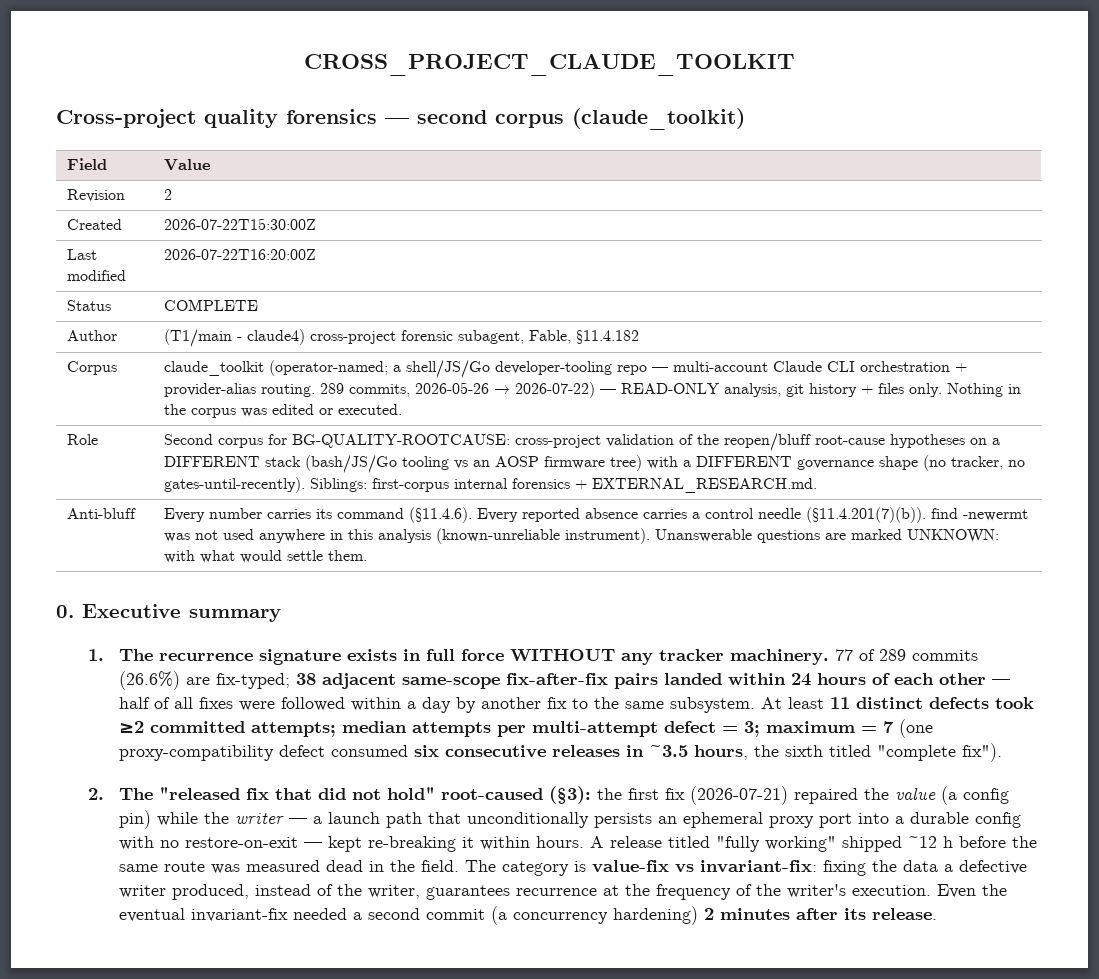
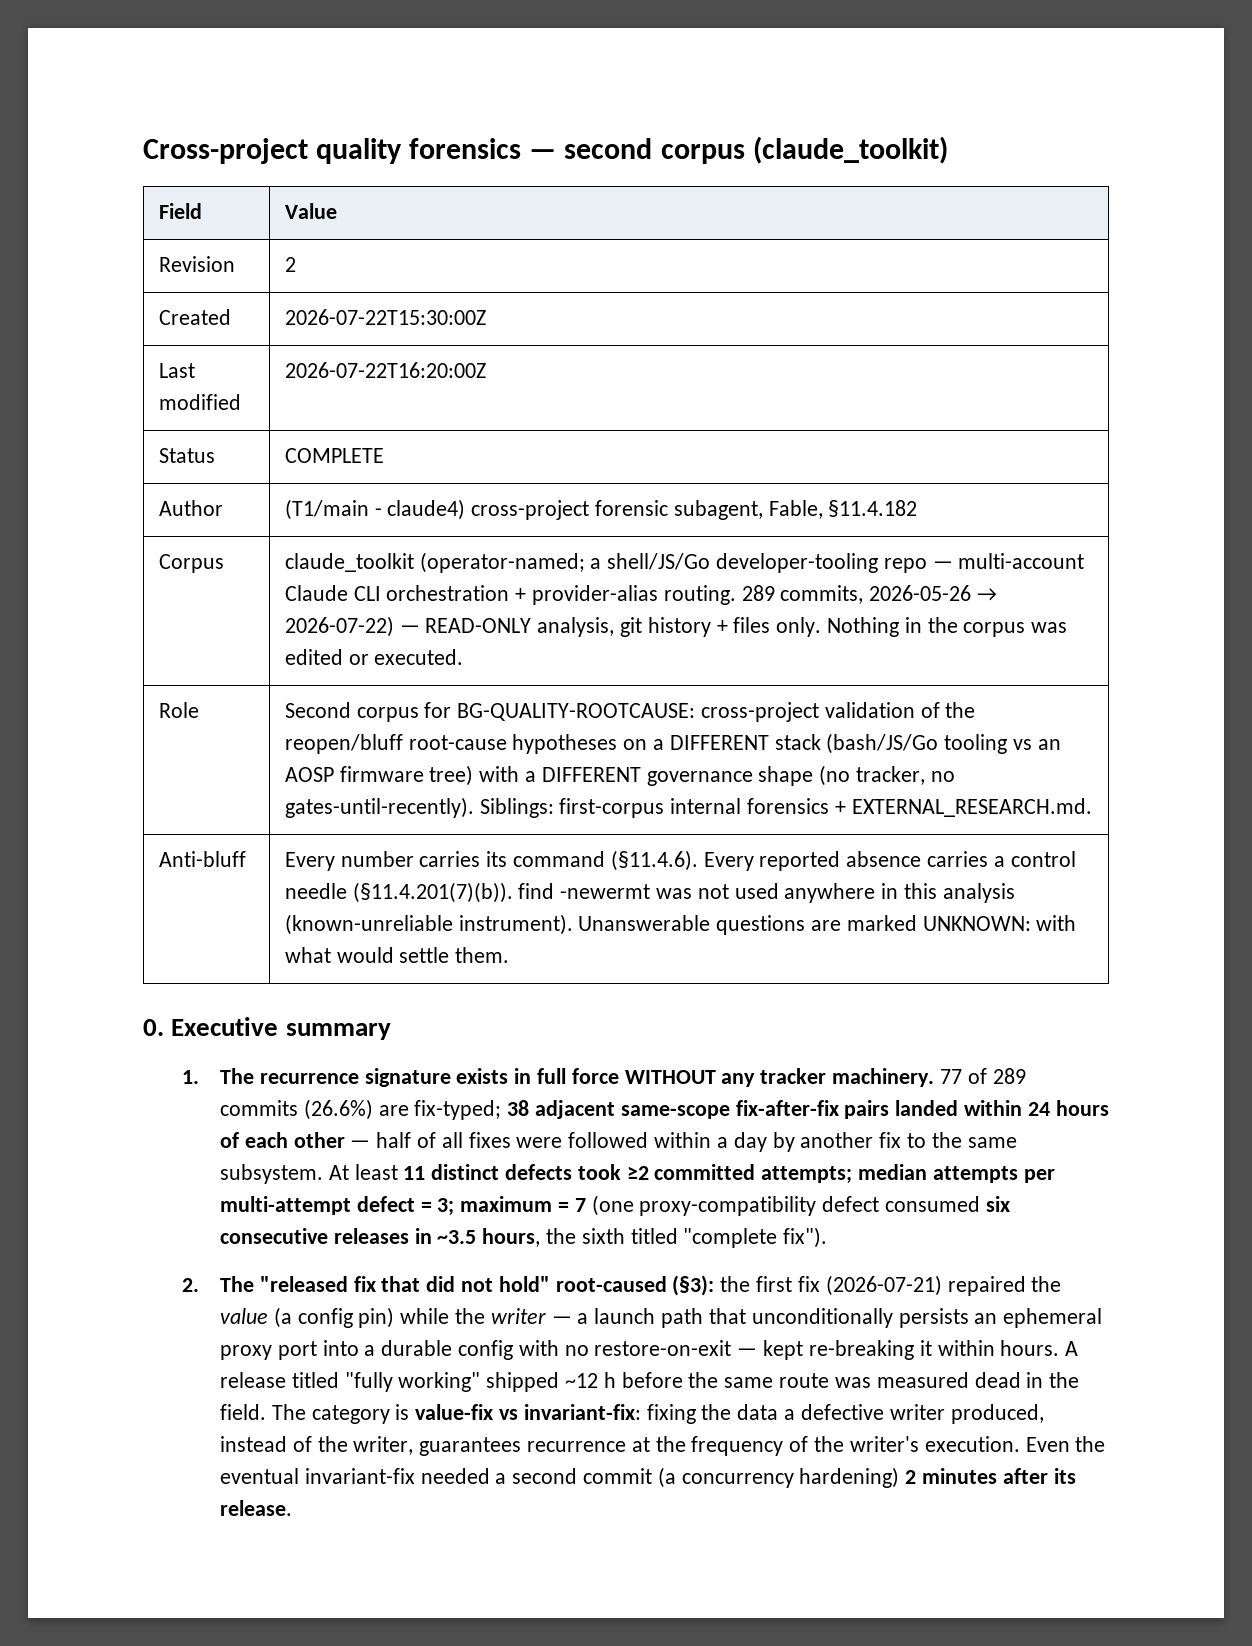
[304,54,795,76] CROSS_PROJECT_CLAUDE_TOOLKIT // -> (143, 151) none

